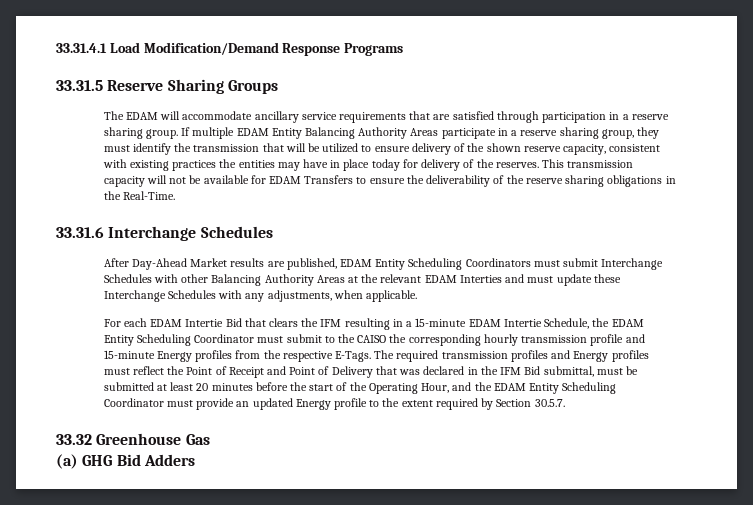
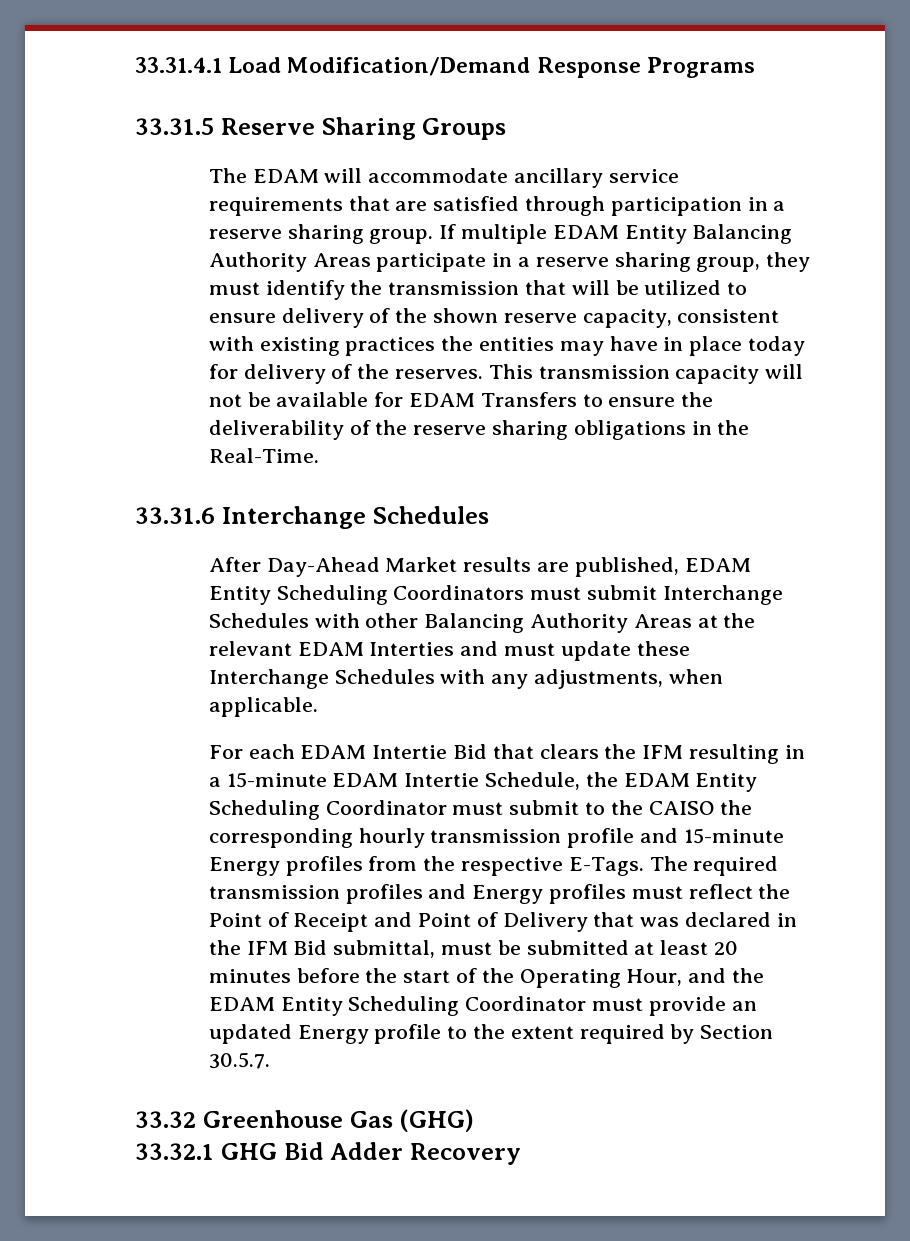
[56,454,195,469] // (a) GHG Bid Adders -> [399,1109,475,1132] [135,1142,521,1165] (GHG) // 33.32.1 GHG Bid Adder Recovery

